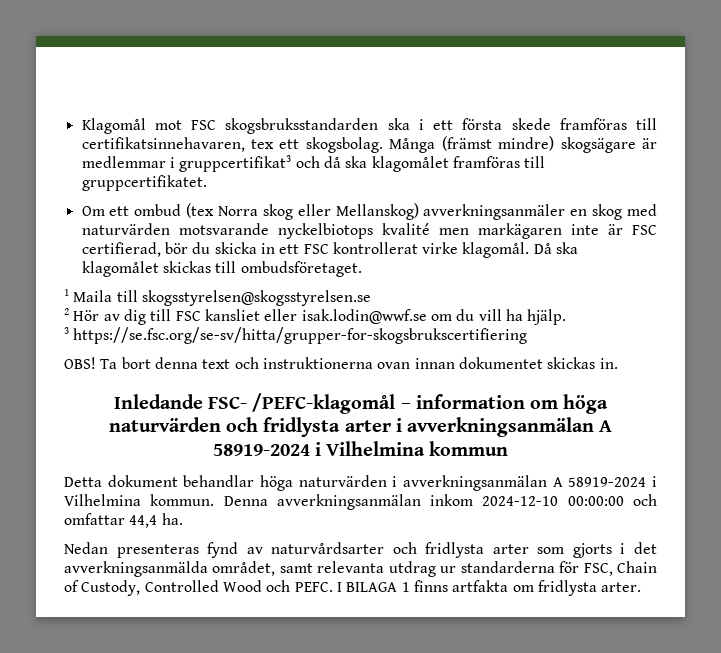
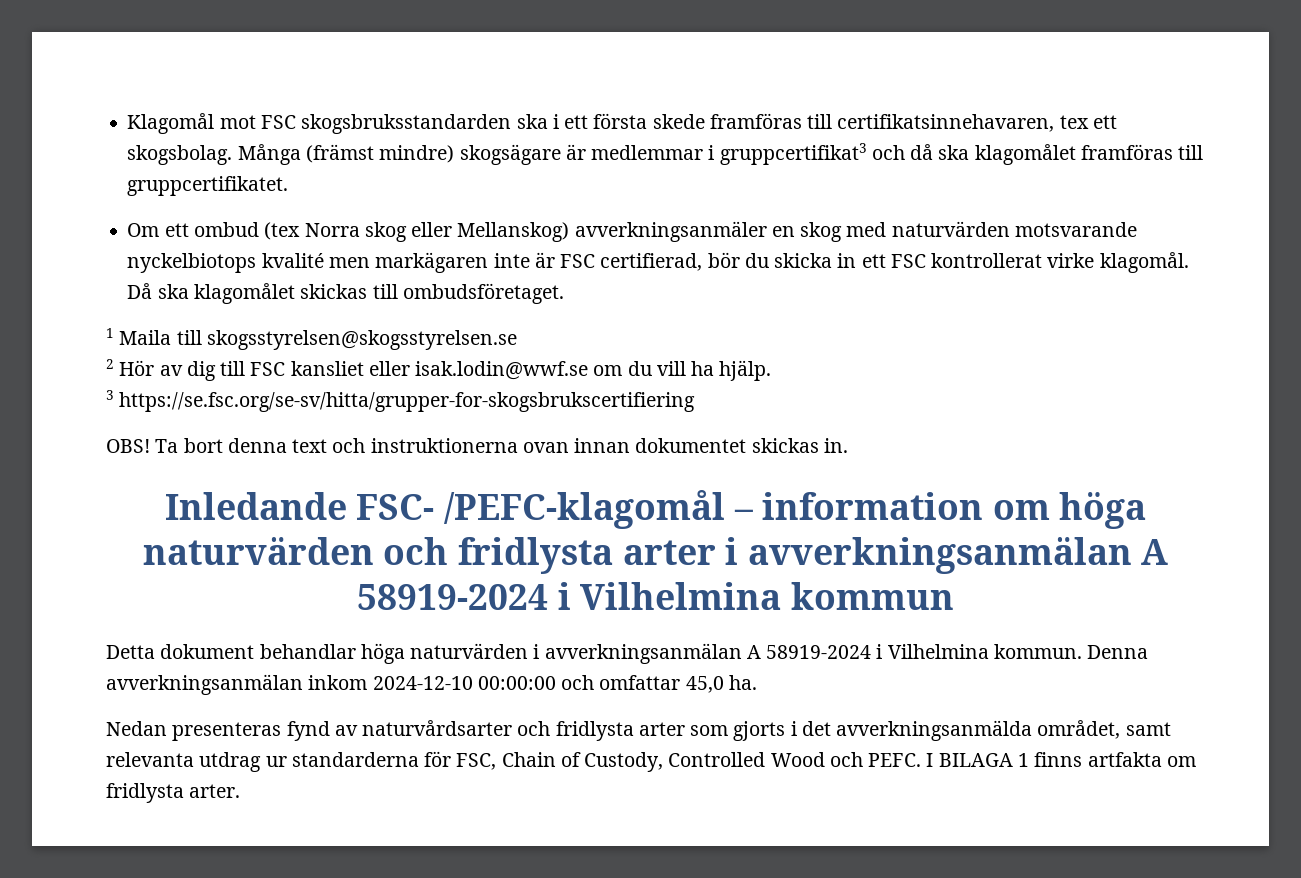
[129,515,158,528] 44,4 -> [685,676,724,693] 45,0

